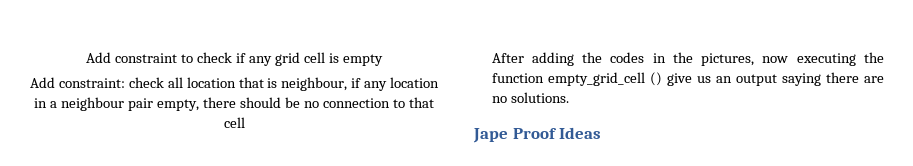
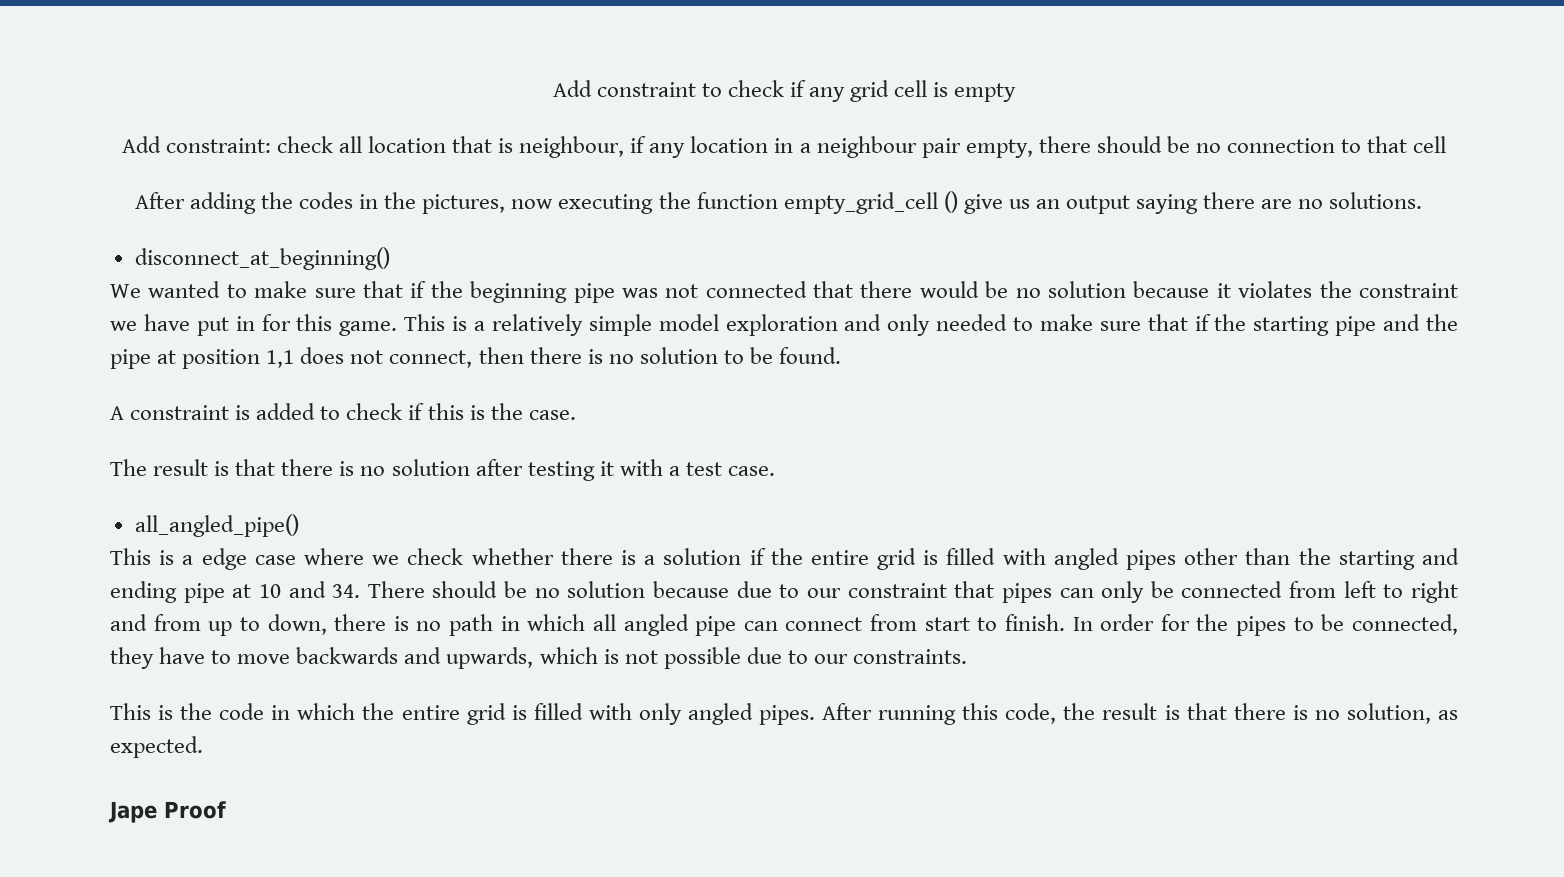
(569, 97) none -> [134,247,390,270] [110,281,1458,303] [110,314,1459,336] [110,347,842,369] [110,403,576,420] [110,459,776,481] [134,514,299,537] [110,548,1459,570] [110,581,1459,603] [110,614,1458,636] [110,647,968,669] [110,703,1458,725] [110,736,203,758] // disconnect_at_beginning() // We wanted to make sure that if the beginning pipe was not connected that there would be no solution because it violates the constraint we have put in for this game. This is a relatively simple model exploration and only needed to make sure that if the starting pipe and the pipe at position 1,1 does not connect, then there is no solution to be found. // A constraint is added to check if this is the case. // The result is that there is no solution after testing it with a test case. // all_angled_pipe() // This is a edge case where we check whether there is a solution if the entire grid is filled with angled pipes other than the starting and ending pipe at 10 and 34. There should be no solution because due to our constraint that pipes can only be connected from left to right and from up to down, there is no path in which all angled pipe can connect from start to finish. In order for the pipes to be connected, they have to move backwards and upwards, which is not possible due to our constraints. // This is the code in which the entire grid is filled with only angled pipes. After running this code, the result is that there is no solution, as expected.
[559,127,602,139] Ideas -> (226, 810) none

